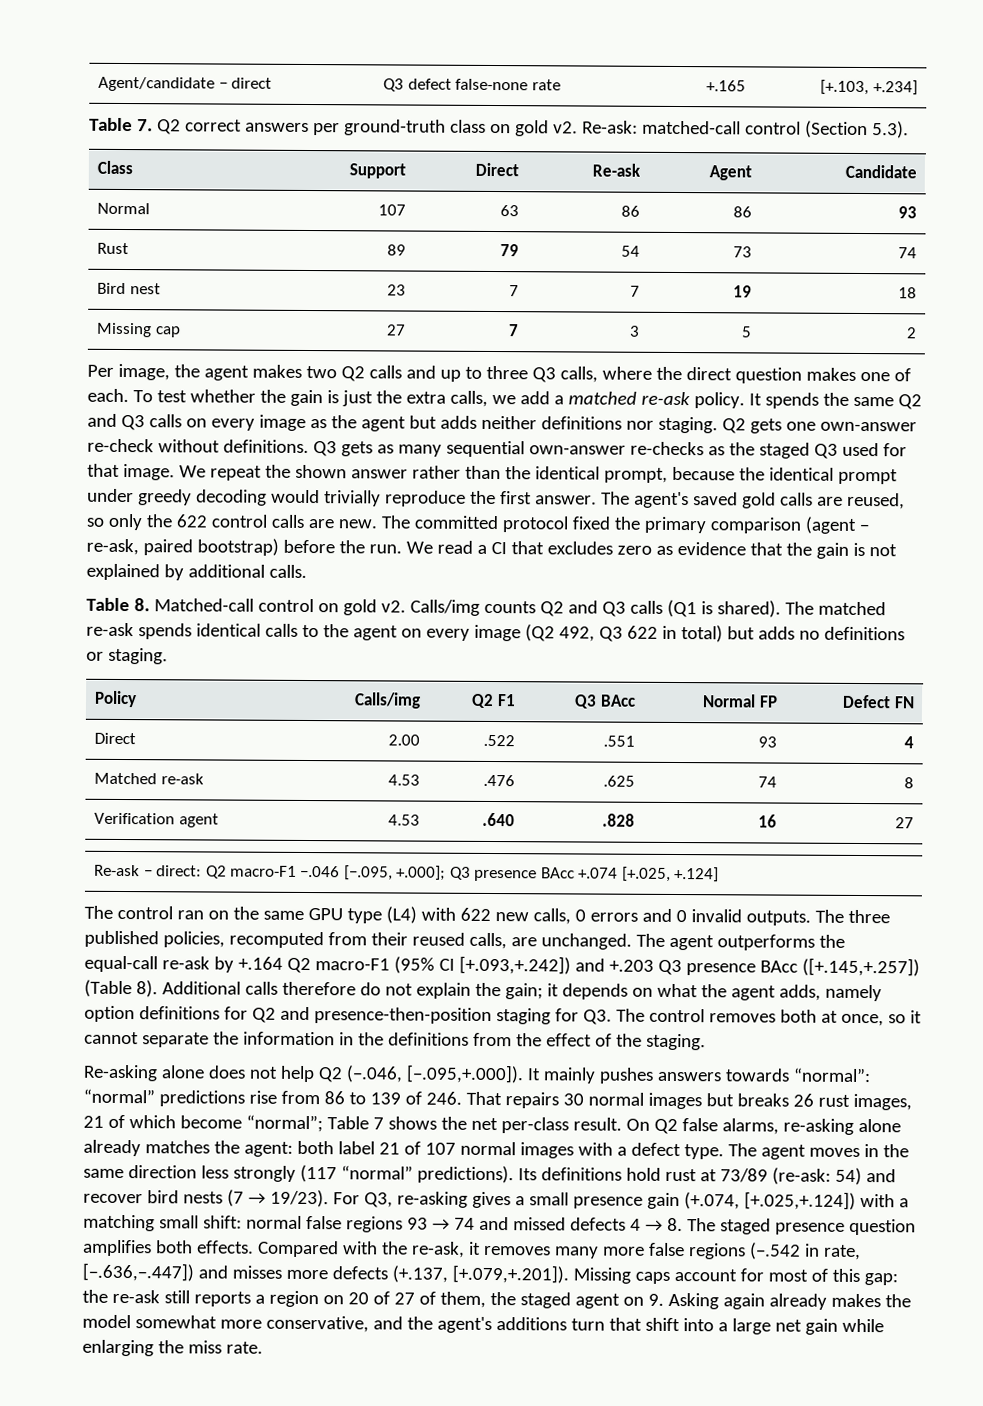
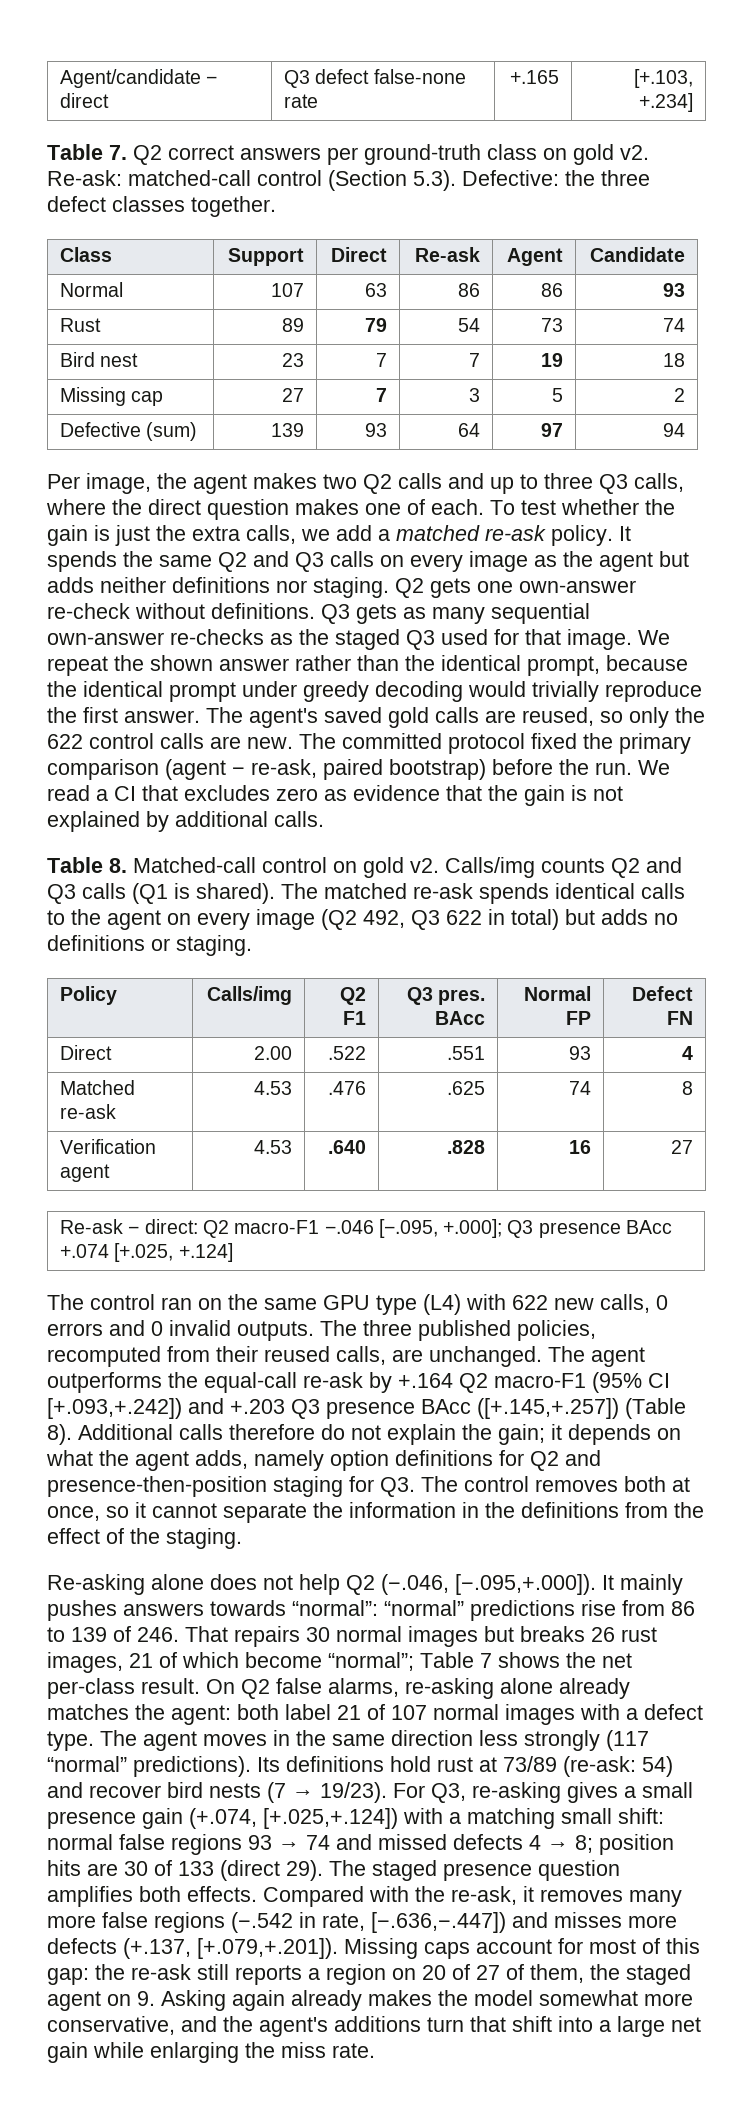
(909, 130) none -> [462,170,650,186] [47,196,276,217] Defective: the three defect classes together.
(917, 333) none -> [60,422,198,441] [270,423,304,437] [364,423,387,437] [457,423,480,437] [540,423,563,437] [662,423,685,437] // Defective (sum) | 139 | 93 | 64 | 97 | 94
(598, 701) none -> [437,989,485,1005] pres.
[666,1217,683,1232] 8. -> [575,1834,674,1855] [47,1860,323,1881] 8; position hits are 30 of 133 (direct 29).

